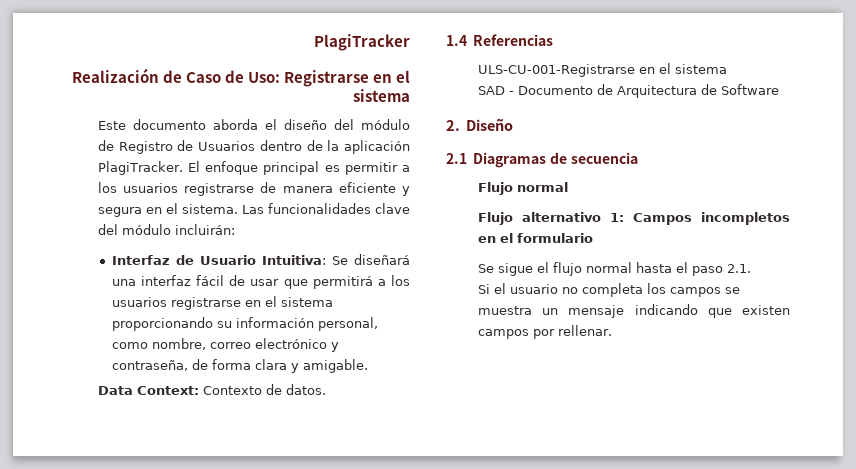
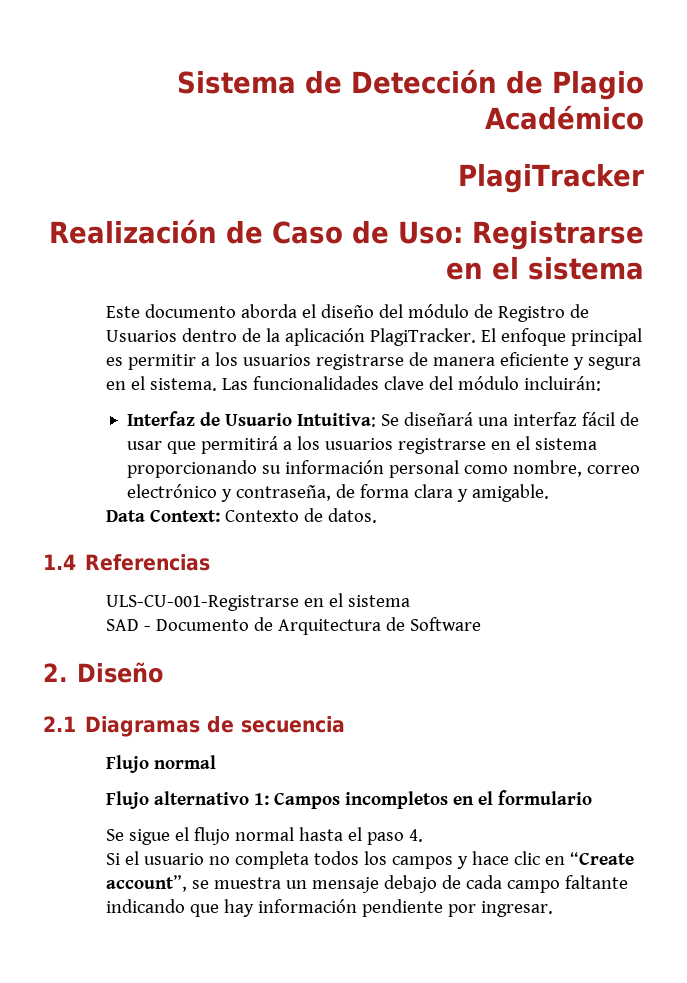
(314, 42) none -> [177,69,644,100] [485,105,644,130] Sistema de Detección de Plagio Académico //
[317,317,378,331] personal, -> [388,460,459,478] personal
[726,264,751,273] 2.1. -> [409,829,424,842] 4.
(643, 290) none -> [314,851,360,865] todos
[724,287,740,294] [477,304,790,318] [477,325,612,339] se muestra un mensaje indicando que existen campos por rellenar. -> [457,851,635,869] [106,875,629,893] [106,899,554,917] y hace clic en “Create account”, se muestra un mensaje debajo de cada campo faltante indicando que hay información pendiente por ingresar.

